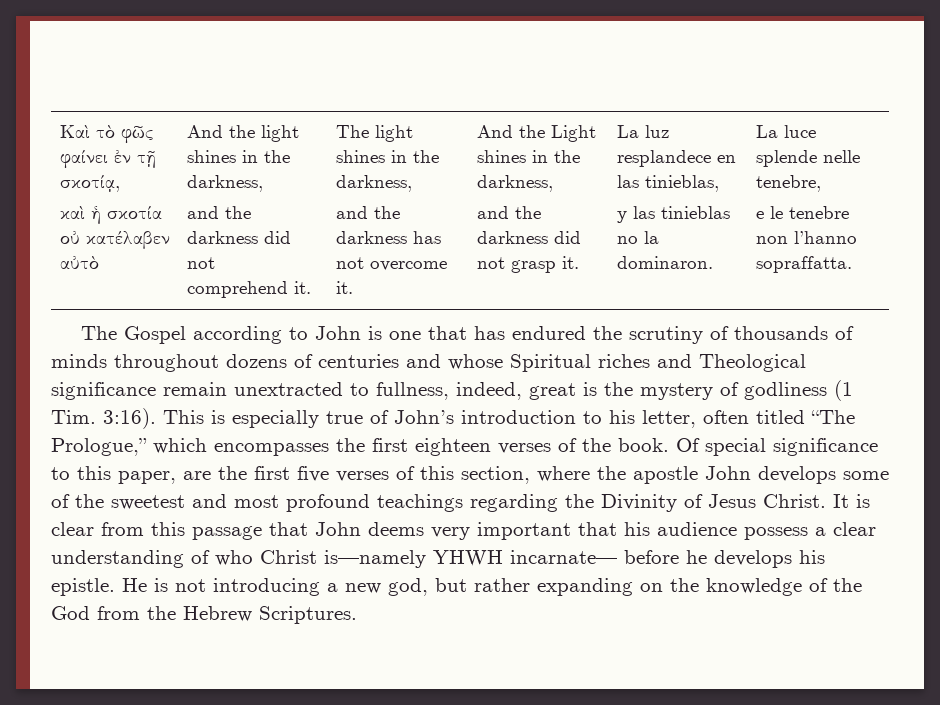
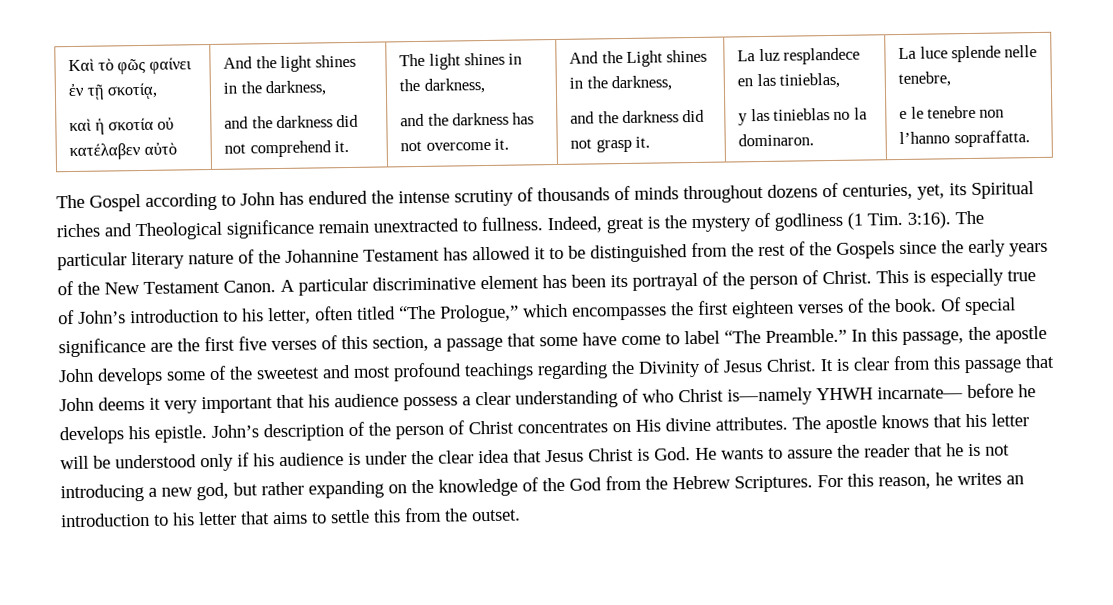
[368,326,468,340] is one that -> (275, 199) none
(623, 333) none -> [398,190,450,204] intense
[318,354,503,370] centuries and whose -> [842,183,967,200] centuries, yet, its
[376,382,522,400] fullness, indeed, -> [481,216,602,234] fullness. Indeed,
(156, 418) none -> [955,210,984,225] [57,239,1048,271] [57,270,872,296] The particular literary nature of the Johannine Testament has allowed it to be distinguished from the rest of the Gospels since the early years of the New Testament Canon. A particular discriminative element has been its portrayal of the person of Christ.
[51,466,176,484] to this paper, -> (146, 347) none
[537,466,590,482] where -> [433,328,964,352] a passage that some have come to label “The Preamble.” In this passage,
(424, 529) none -> [149,397,161,410] it
[122,578,147,592] He -> [211,413,1029,442] [60,443,964,472] John’s description of the person of Christ concentrates on His divine attributes. The apostle knows that his letter will be understood only if his audience is under the clear idea that Jesus Christ is God. He wants to assure the reader that he
(357, 615) none -> [817,472,1024,490] [61,507,521,528] For this reason, he writes an introduction to his letter that aims to settle this from the outset.

